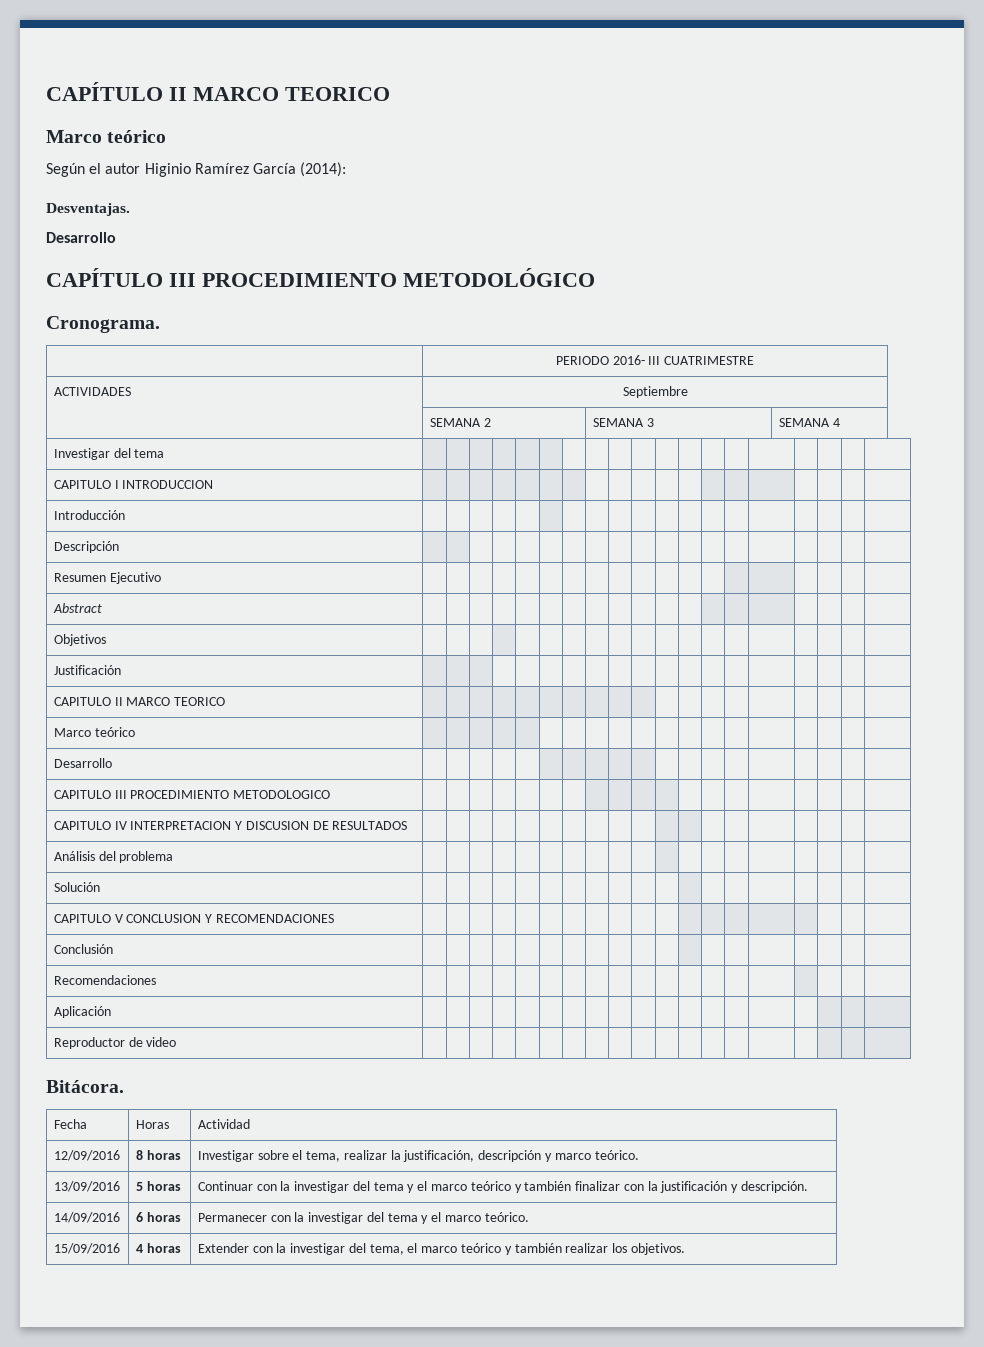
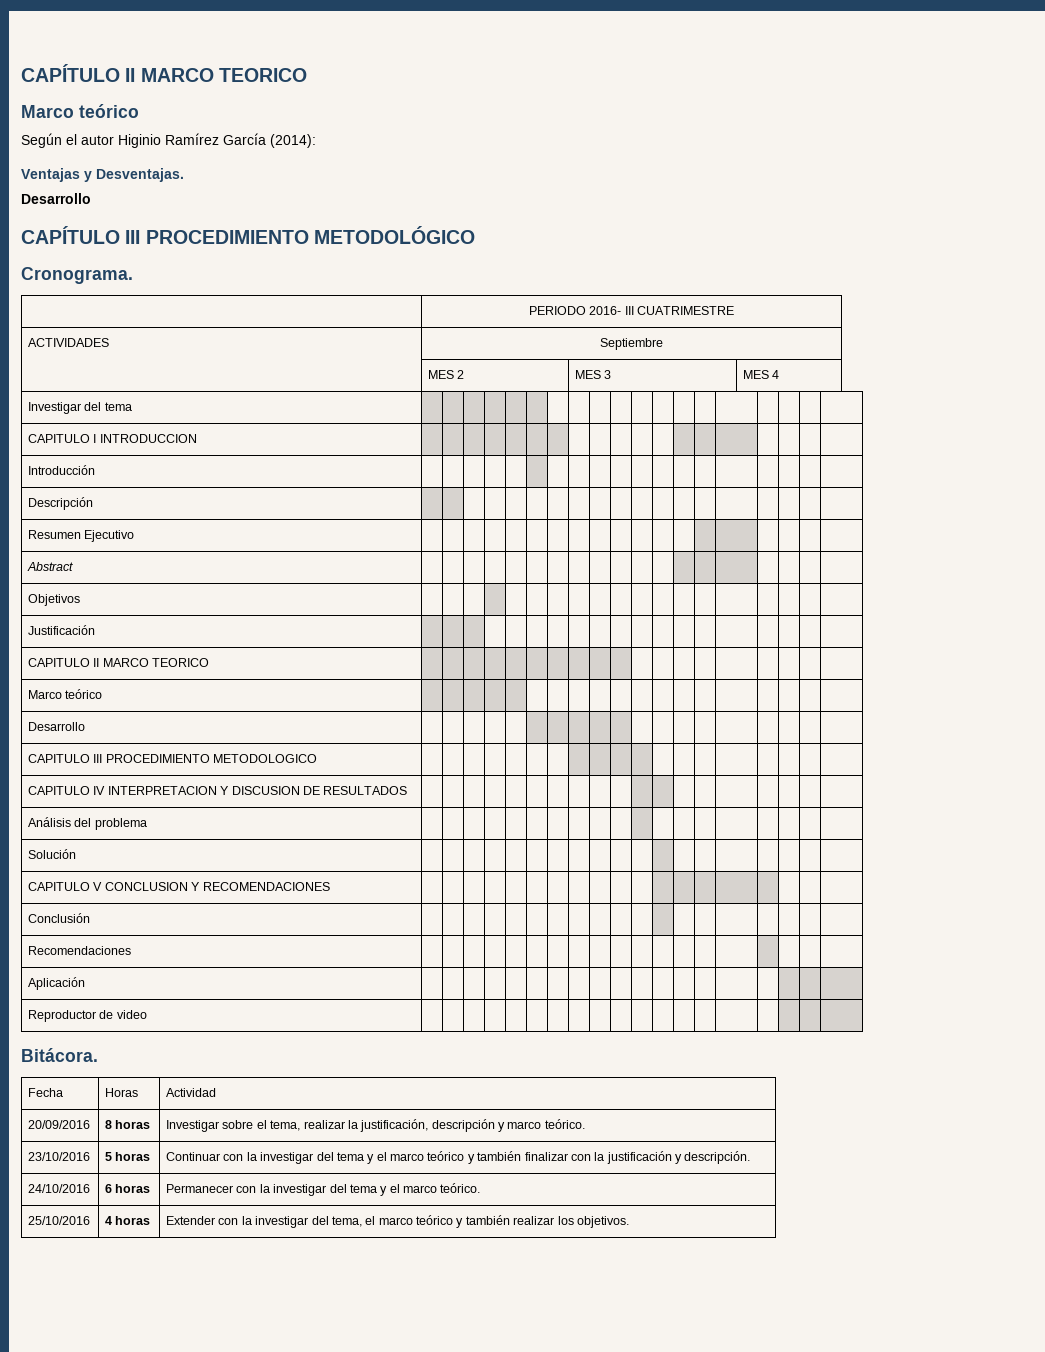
(347, 169) none -> [21,168,92,182] Ventajas y
[429,418,481,427] SEMANA -> [428,370,455,379] MES
[592,418,644,427] SEMANA -> [575,370,602,379] MES
[778,418,830,427] SEMANA -> [743,370,770,379] MES
[53,1150,120,1161] 12/09/2016 -> [28,1120,91,1129] 20/09/2016
[53,1181,120,1192] 13/09/2016 -> [28,1152,91,1161] 23/10/2016
[53,1212,120,1223] 14/09/2016 -> [28,1184,91,1193] 24/10/2016
[53,1243,120,1254] 15/09/2016 -> [28,1216,91,1225] 25/10/2016

